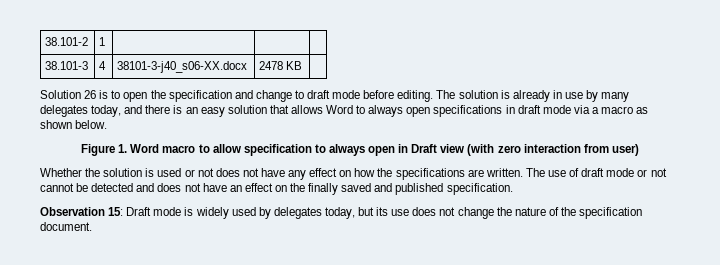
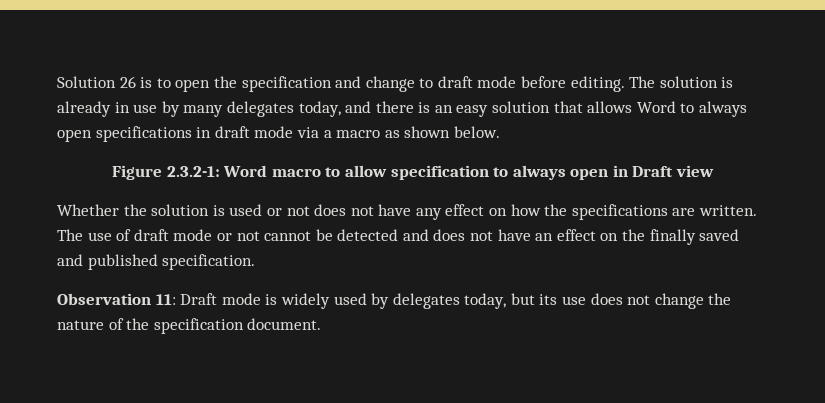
[45,37,89,46] [99,37,106,46] [45,61,89,70] [99,61,107,70] [117,61,248,73] [259,61,303,70] 38.101-2 | 1 | | | // 38.101-3 | 4 | 38101-3-j40_s06-XX.docx | 2478 KB | // -> (57, 82) none
[118,144,128,153] 1. -> [166,166,220,177] 2.3.2-1:
[467,144,639,156] (with zero interaction from user) -> (715, 171) none
[108,207,124,216] 15: -> [155,294,176,305] 11:

